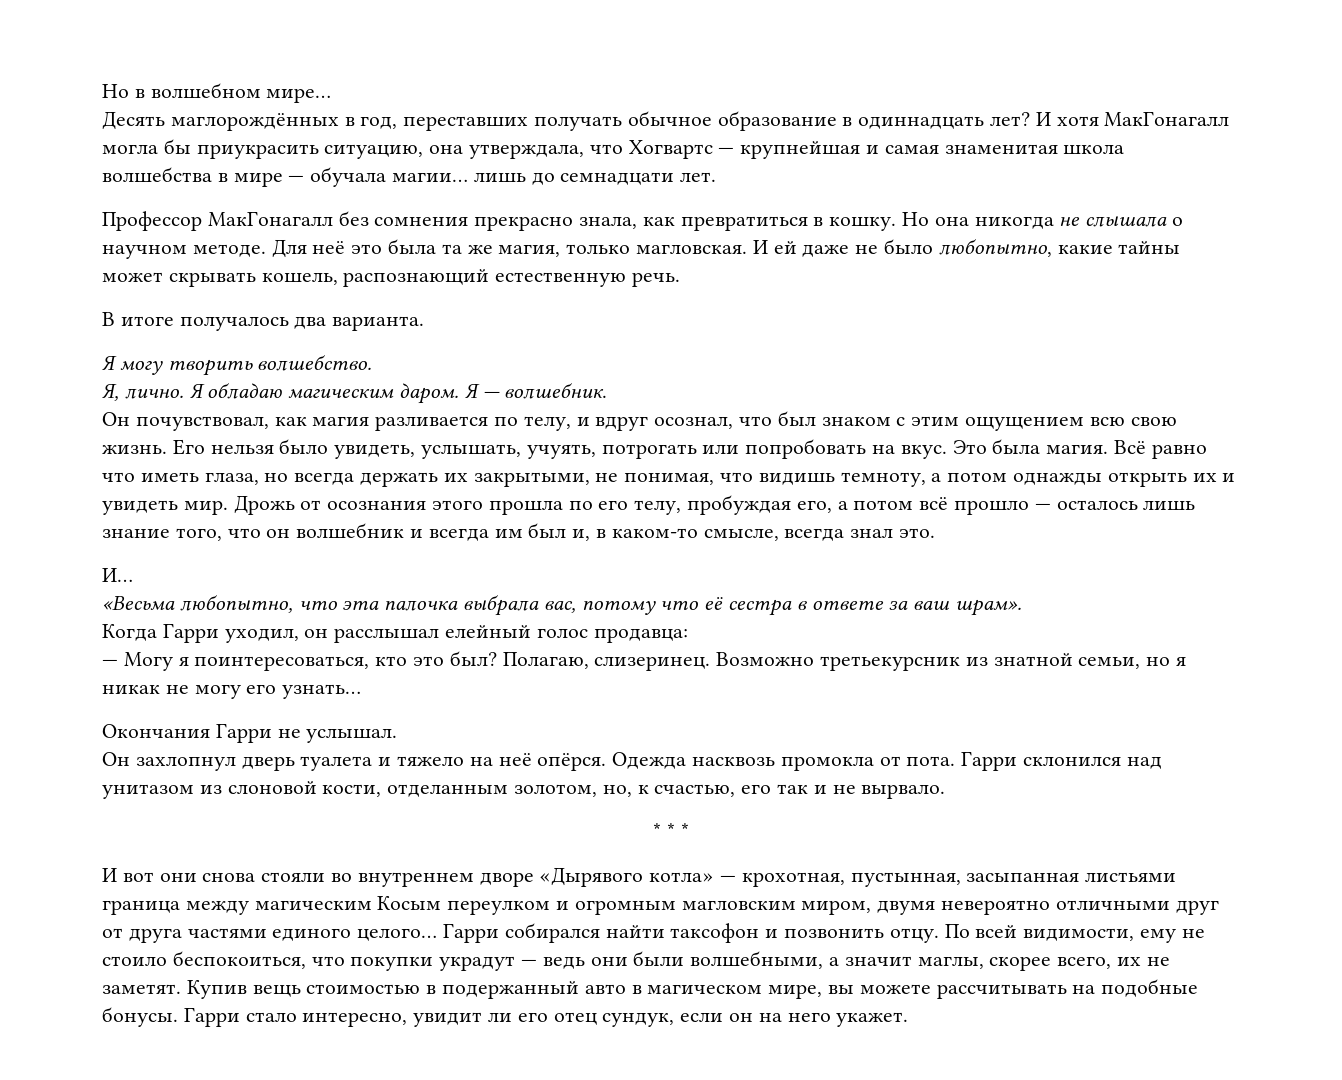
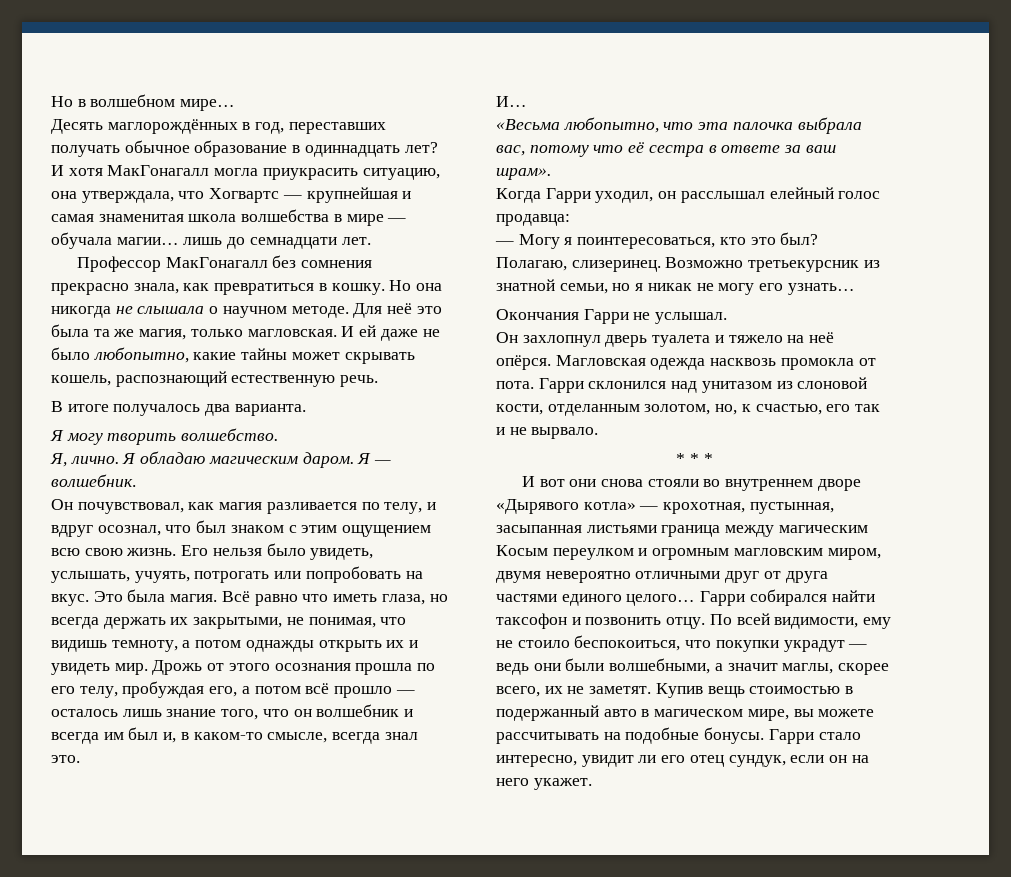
[163,139,191,154] бы -> (259, 172) none
[327,500,484,510] осознания этого -> [228,663,351,671] этого осознания
[612,752,687,769] Одежда -> [555,355,706,370] Магловская одежда

